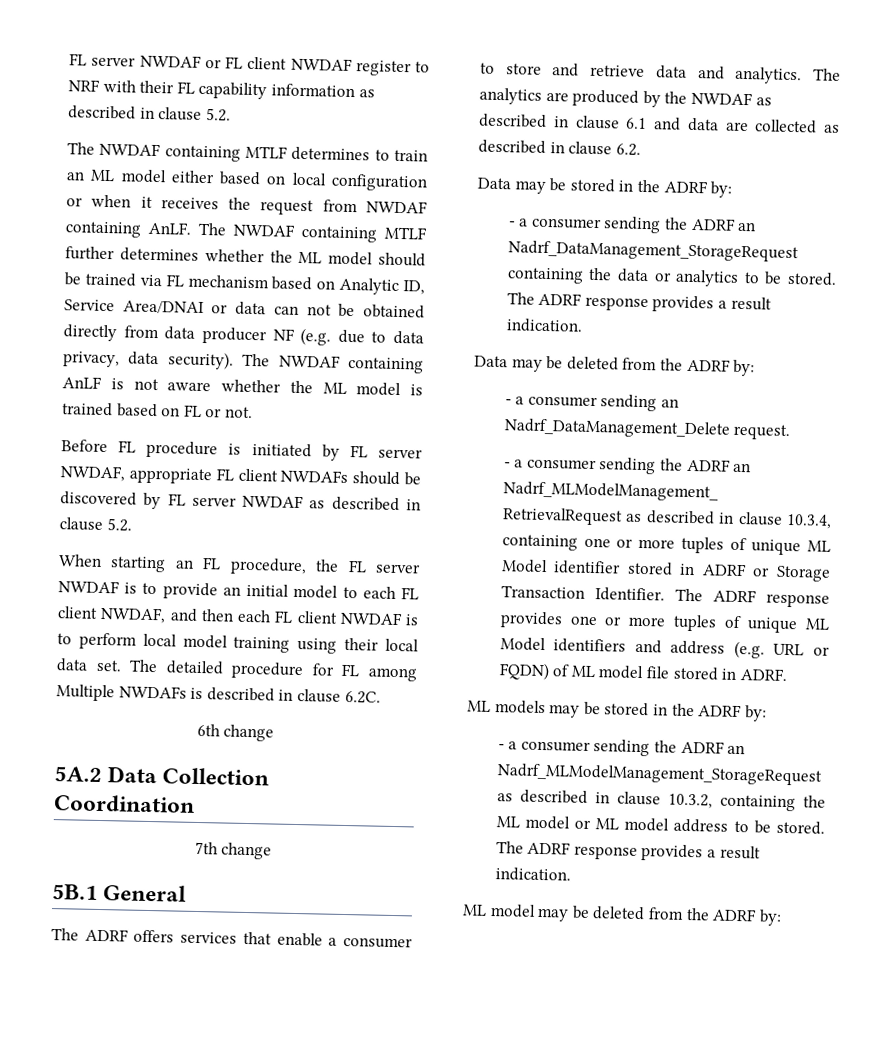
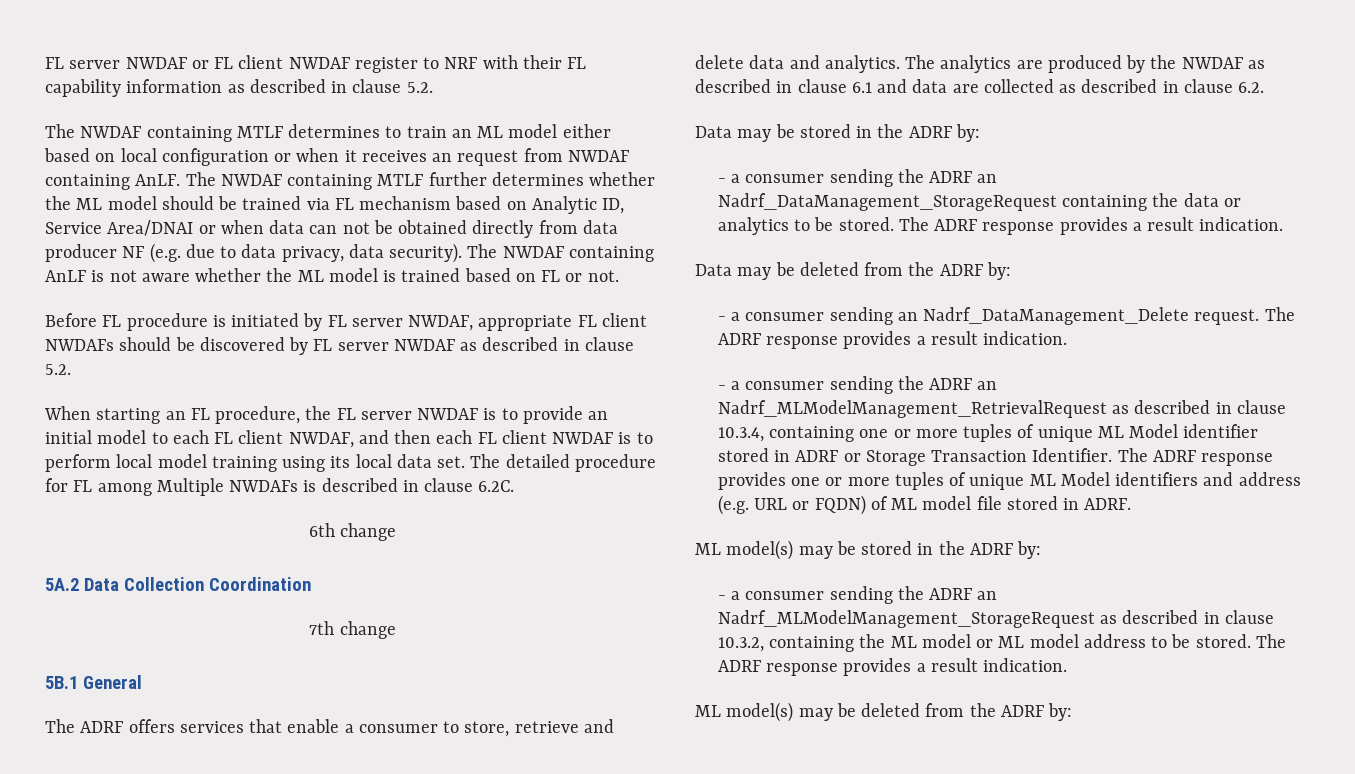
[228,197,252,210] the -> [432,153,453,162] an
(229, 309) none -> [220,220,264,234] when
[344,637,380,651] their -> [330,456,351,468] its
[505,63,646,77] store and retrieve -> [464,719,614,737] [695,55,744,69] store, retrieve and delete
(792, 432) none -> [1264,307,1295,321] [717,331,1068,349] The ADRF response provides a result indication.
[494,700,546,715] models -> [726,540,794,560] model(s)
[489,903,536,918] model -> [726,702,794,722] model(s)

